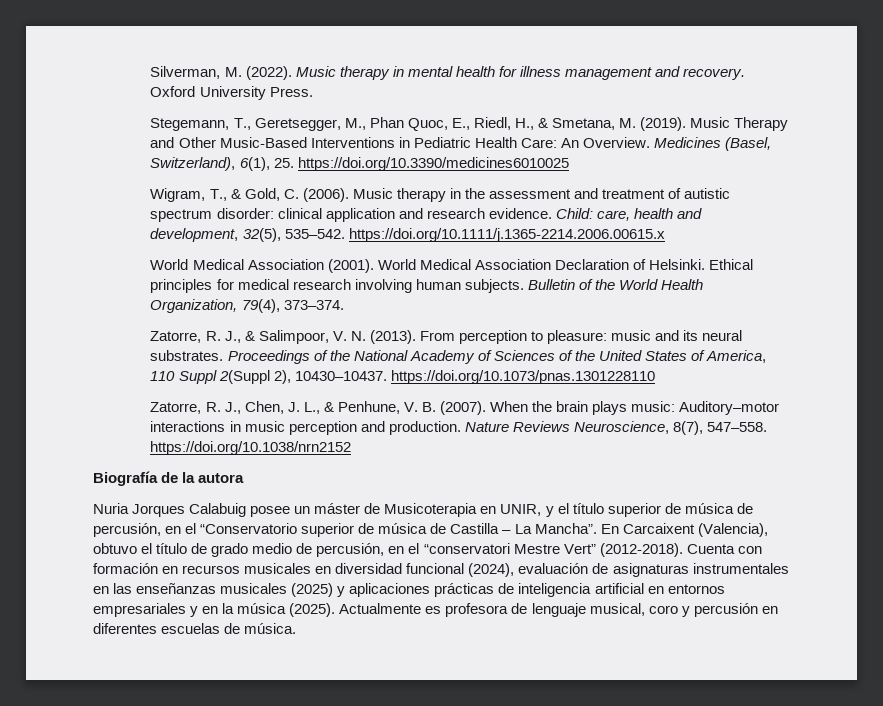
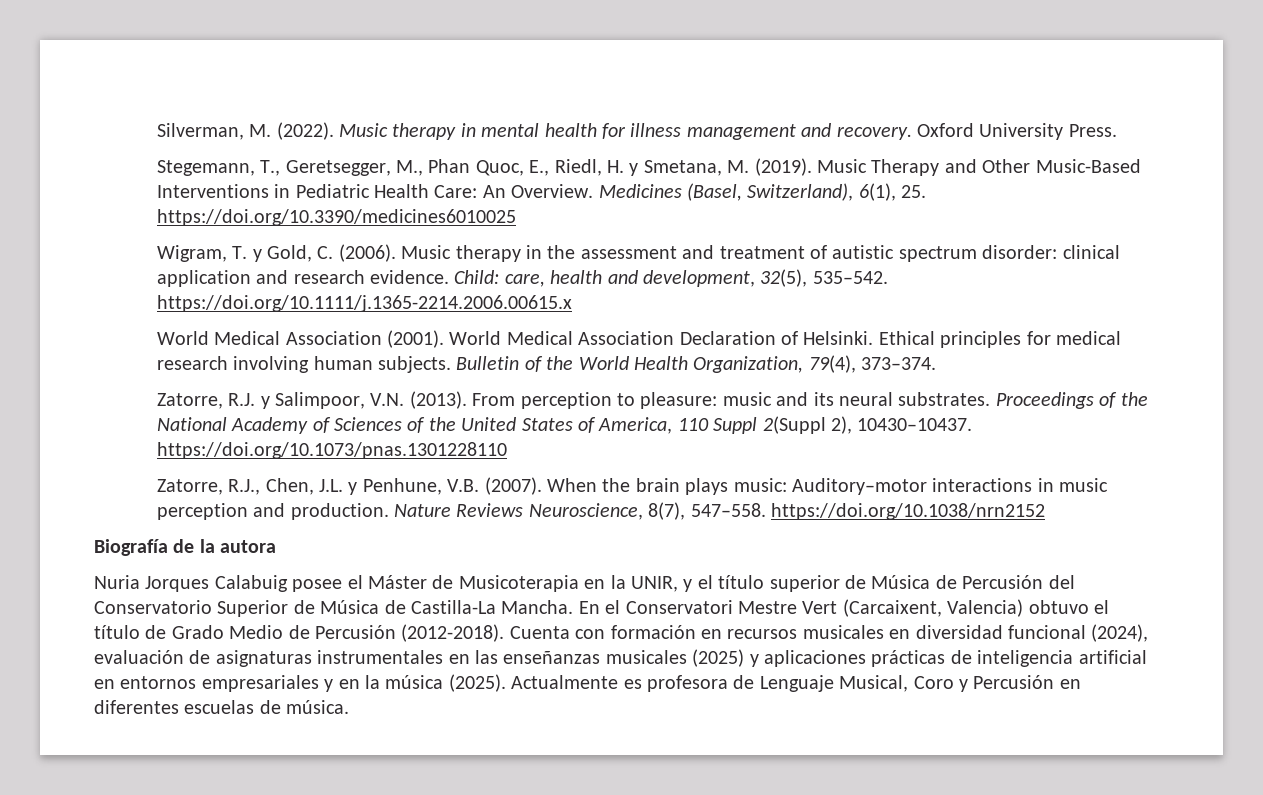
[514,118,548,130] H., & -> [606,160,639,176] H. y
[209,189,241,201] T., & -> [232,246,262,262] T. y
[205,330,366,344] R. J., & Salimpoor, V. N. -> [228,392,405,409] R.J. y Salimpoor, V.N.
[205,401,436,414] R. J., Chen, J. L., & Penhune, V. B. -> [228,478,480,495] R.J., Chen, J.L. y Penhune, V.B.
[294,503,361,514] un máster -> [347,575,427,589] el Máster
(497, 510) none -> [610,575,626,589] la
[684,503,753,514] [93,523,768,537] [93,543,596,557] música de percusión, en el “Conservatorio superior de música de Castilla – La Mancha”. En Carcaixent (Valencia), obtuvo el título de grado medio de percusión, en el “conservatori Mestre Vert” -> [871,575,1075,589] [94,599,1109,617] [94,625,396,639] Música de Percusión del Conservatorio Superior de Música de Castilla-La Mancha. En el Conservatori Mestre Vert (Carcaixent, Valencia) obtuvo el título de Grado Medio de Percusión
[531,603,758,617] lenguaje musical, coro y percusión -> [759,675,1055,692] Lenguaje Musical, Coro y Percusión

